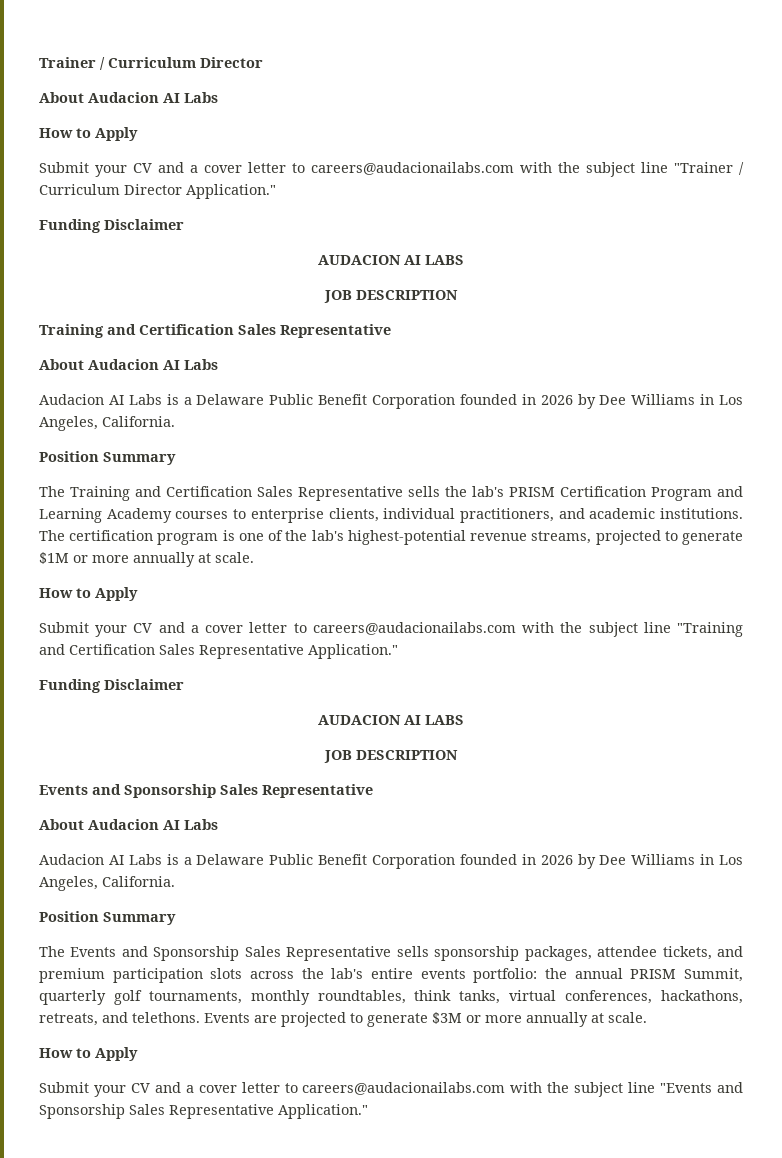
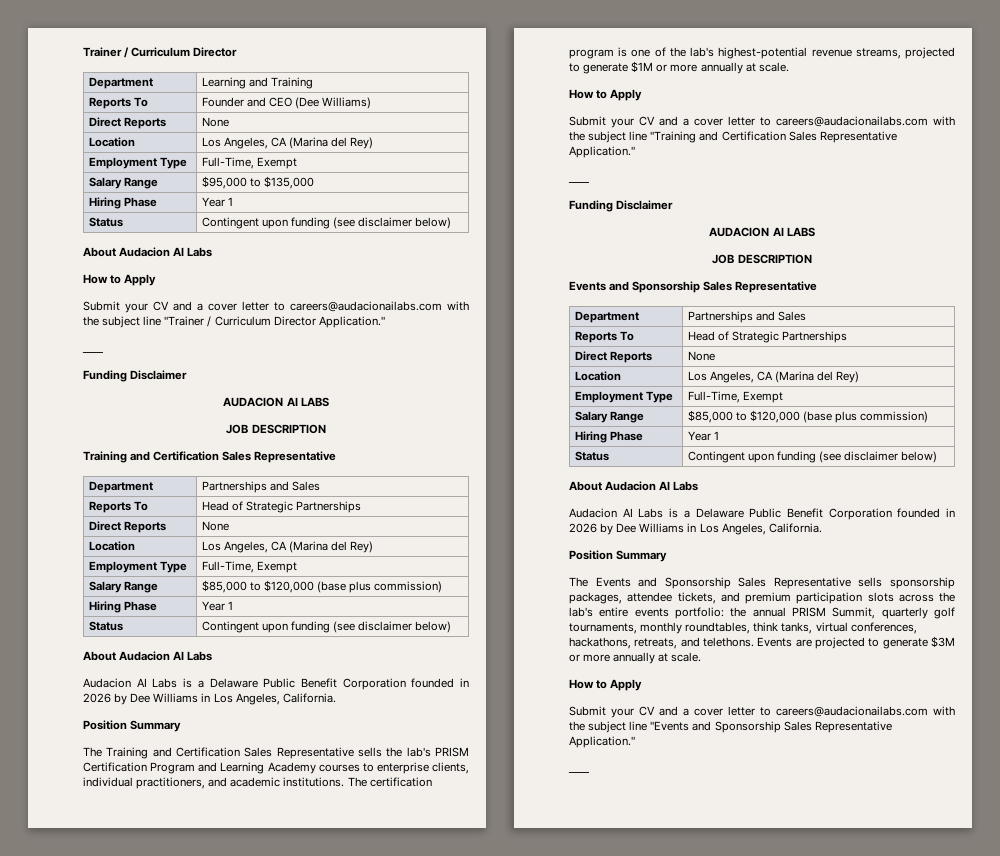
(263, 62) none -> [88,77,153,89] [201,77,313,89] [88,97,148,109] [201,97,372,109] [88,117,166,129] [201,117,229,127] [88,137,135,147] [201,137,374,149] [88,157,187,169] [201,157,297,169] [88,177,158,189] [201,176,314,189] [88,197,157,209] [201,197,233,207] [88,217,123,227] [201,217,452,229] // Department | Learning and Training // Reports To | Founder and CEO (Dee Williams) // Direct Reports | None // Location | Los Angeles, CA (Marina del Rey) // Employment Type | Full-Time, Exempt // Salary Range | $95,000 to $135,000 // Hiring Phase | Year 1 // Status | Contingent upon funding (see disclaimer below)
(276, 191) none -> [82,352,103,353] // ____
(391, 331) none -> [88,481,153,493] [201,481,320,493] [88,501,148,513] [201,501,361,513] [88,521,166,533] [201,521,229,531] [88,541,135,551] [201,541,374,553] [88,561,187,573] [201,561,297,573] [88,581,158,593] [201,580,443,593] [88,601,157,613] [201,601,233,611] [88,621,123,631] [201,621,452,633] // Department | Partnerships and Sales // Reports To | Head of Strategic Partnerships // Direct Reports | None // Location | Los Angeles, CA (Marina del Rey) // Employment Type | Full-Time, Exempt // Salary Range | $85,000 to $120,000 (base plus commission) // Hiring Phase | Year 1 // Status | Contingent upon funding (see disclaimer below)
(398, 651) none -> [568,182,589,183] // ____
(373, 791) none -> [574,311,639,323] [687,311,806,323] [574,331,634,343] [687,331,847,343] [574,351,652,363] [687,351,715,361] [574,371,621,381] [687,371,860,383] [574,391,673,403] [687,391,783,403] [574,411,644,423] [687,410,929,423] [574,431,643,443] [687,431,719,441] [574,451,609,461] [687,451,938,463] // Department | Partnerships and Sales // Reports To | Head of Strategic Partnerships // Direct Reports | None // Location | Los Angeles, CA (Marina del Rey) // Employment Type | Full-Time, Exempt // Salary Range | $85,000 to $120,000 (base plus commission) // Hiring Phase | Year 1 // Status | Contingent upon funding (see disclaimer below)
(368, 1111) none -> [568,772,589,773] // ____

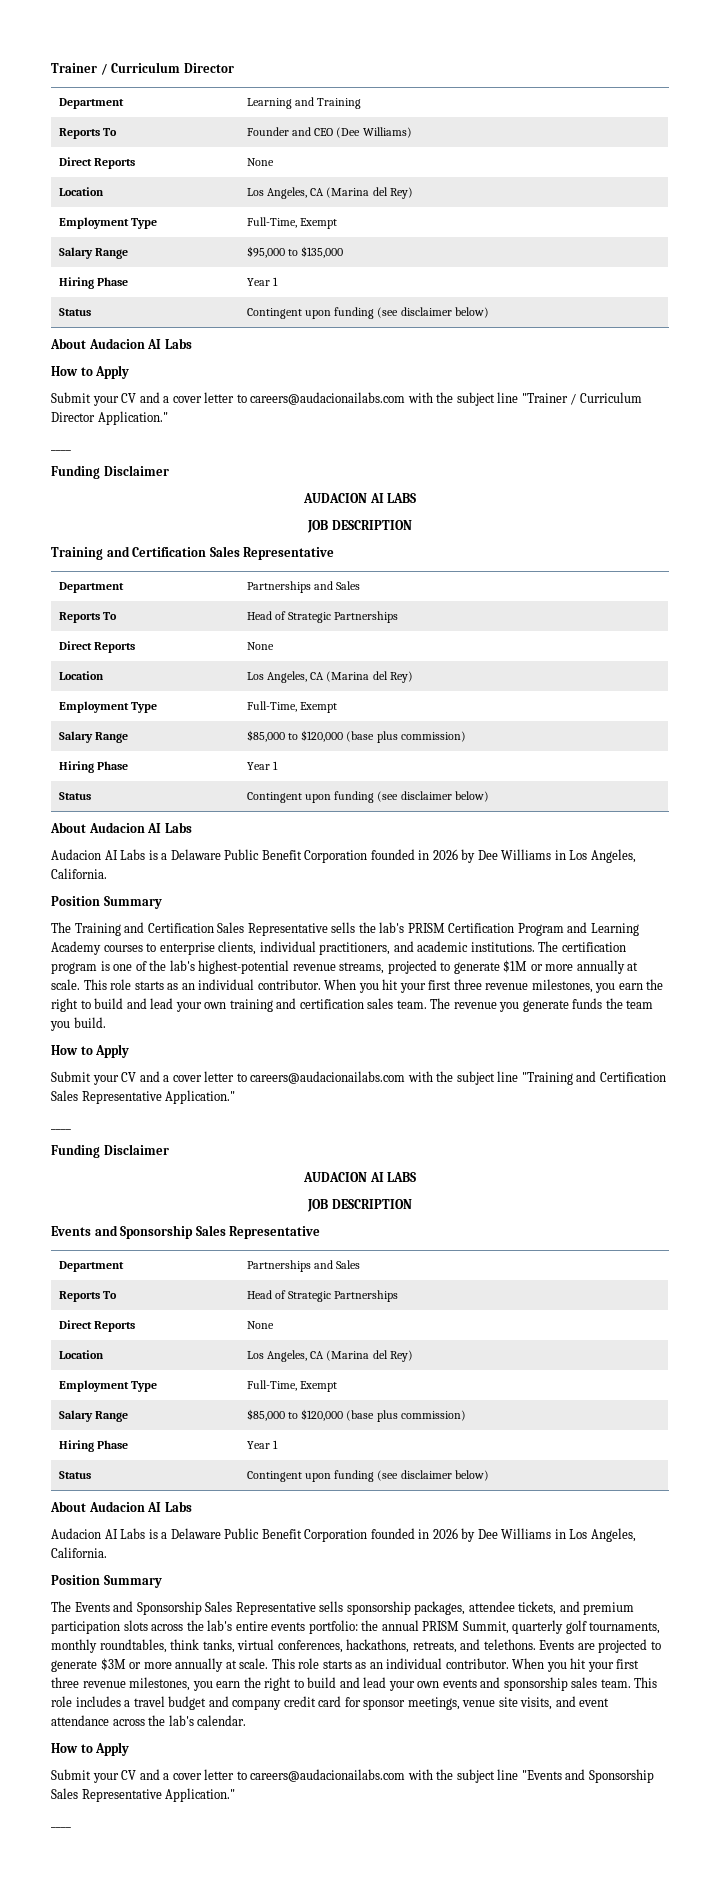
(789, 67) none -> [83,979,664,993] [51,998,654,1012] [50,1017,106,1031] This role starts as an individual contributor. When you hit your first three revenue milestones, you earn the right to build and lead your own training and certification sales team. The revenue you generate funds the team you build.
(702, 657) none -> [271,1658,640,1672] [51,1677,658,1691] [51,1696,610,1710] [51,1715,247,1726] This role starts as an individual contributor. When you hit your first three revenue milestones, you earn the right to build and lead your own events and sponsorship sales team. This role includes a travel budget and company credit card for sponsor meetings, venue site visits, and event attendance across the lab's calendar.

